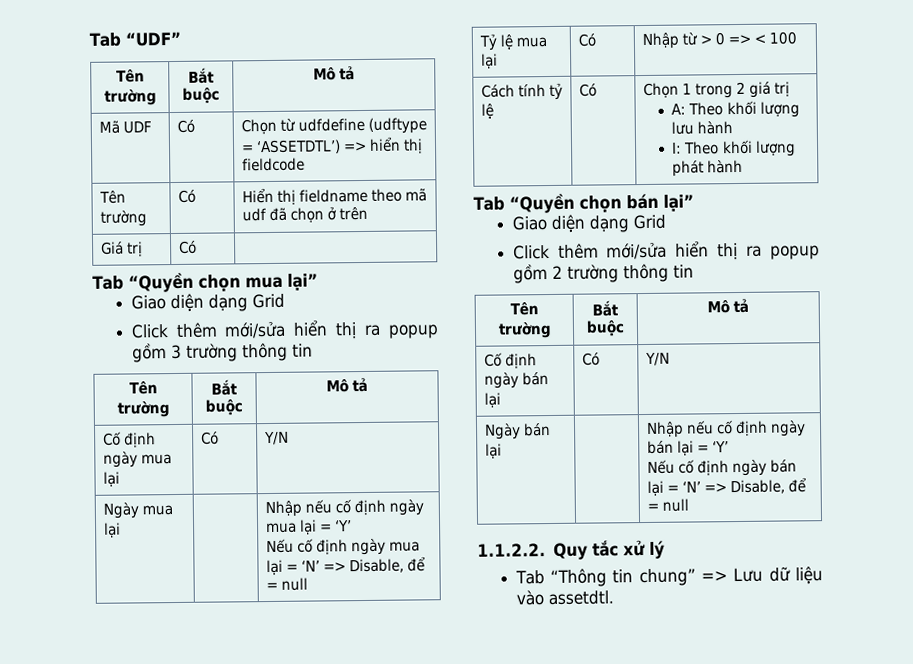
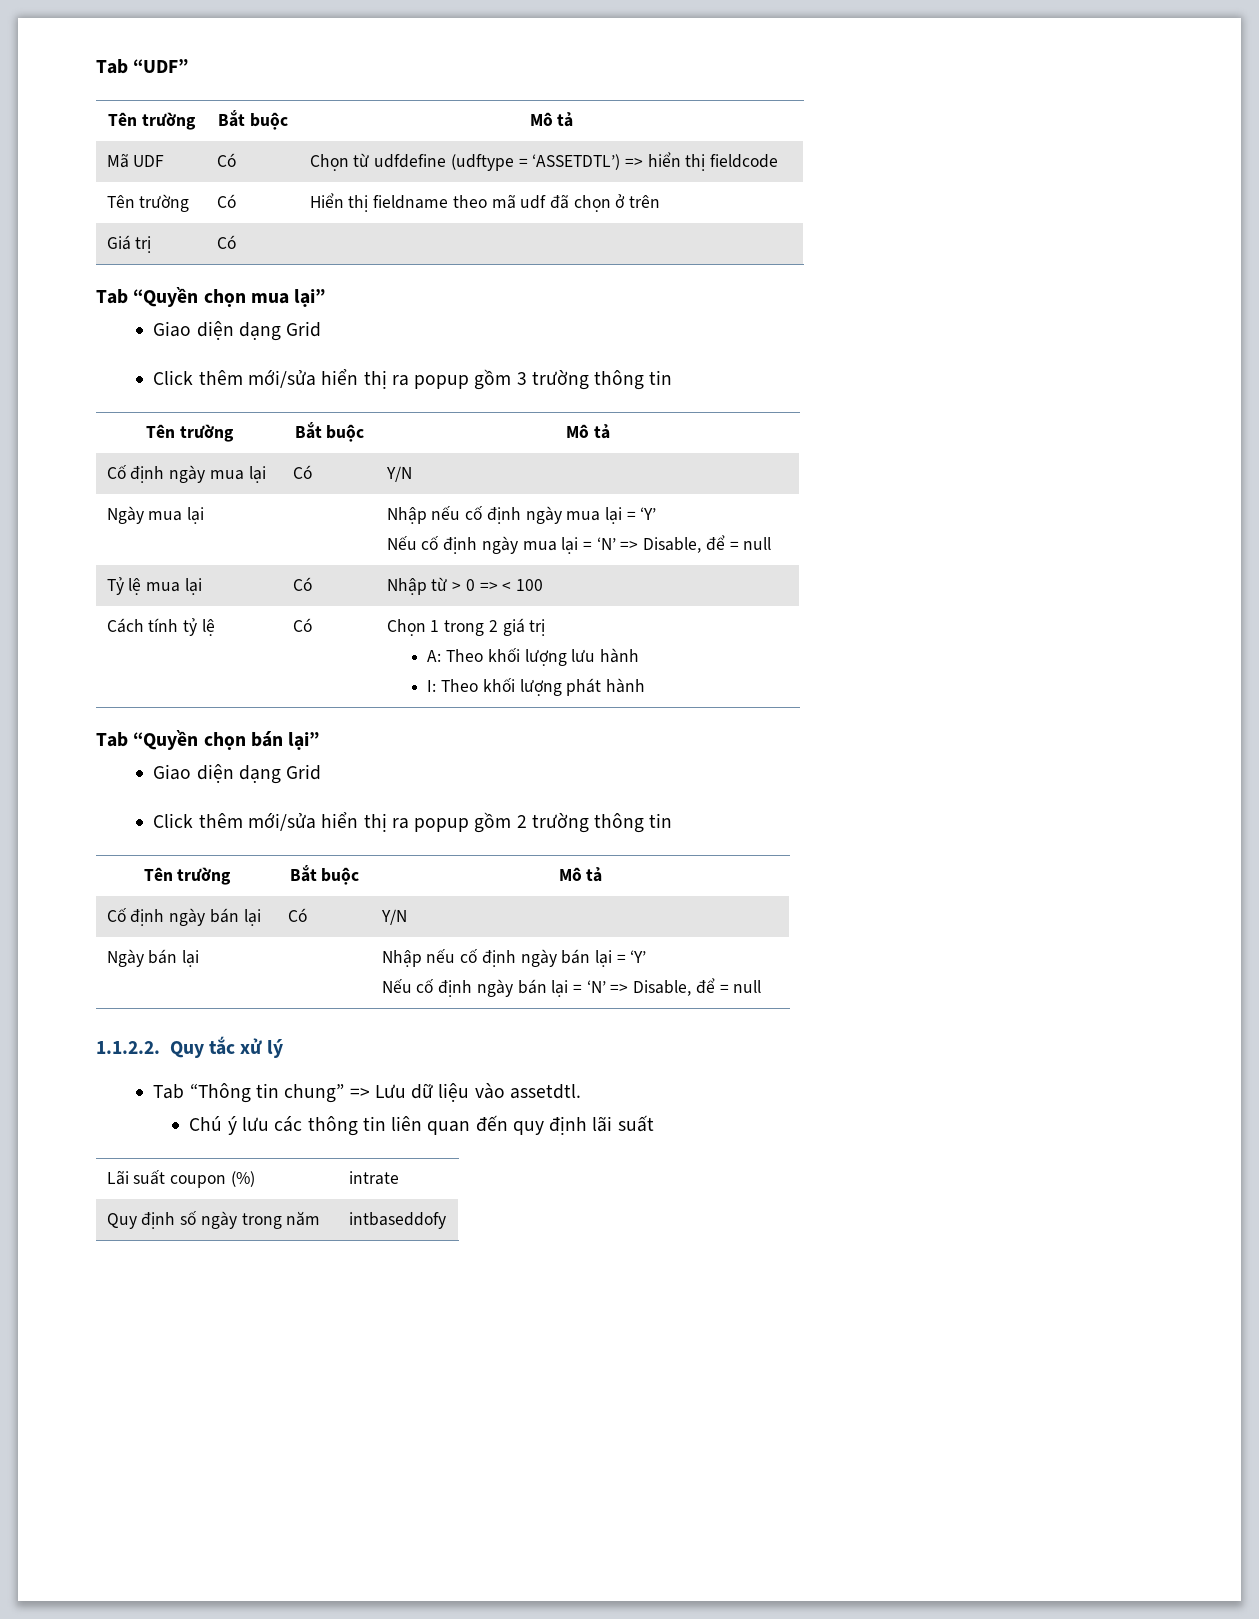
(614, 598) none -> [189,1115,654,1136] [106,1170,255,1188] [348,1171,399,1185] [106,1211,321,1229] [348,1212,446,1229] // Chú ý lưu các thông tin liên quan đến quy định lãi suất // Lãi suất coupon (%) | intrate // Quy định số ngày trong năm | intbaseddofy

